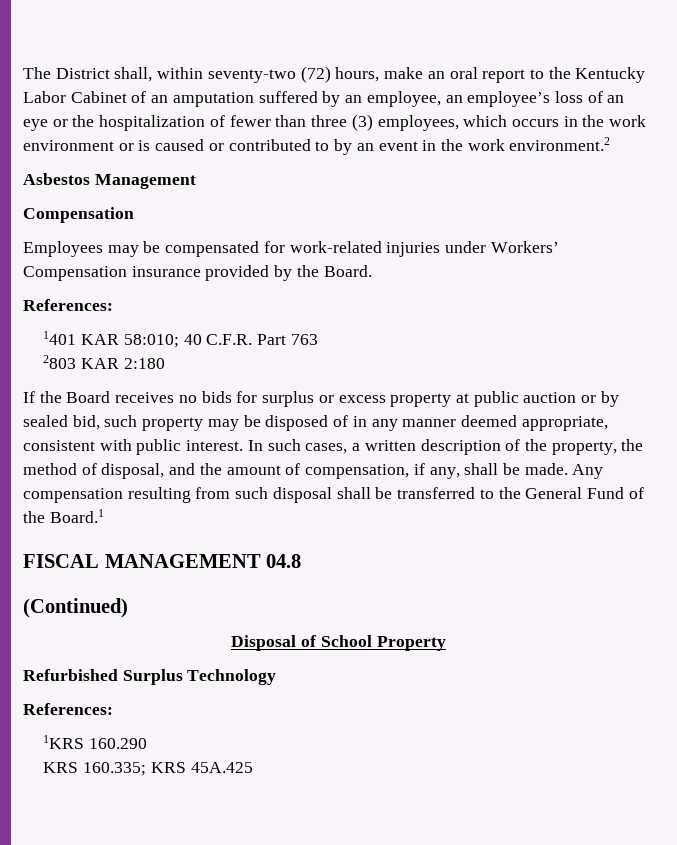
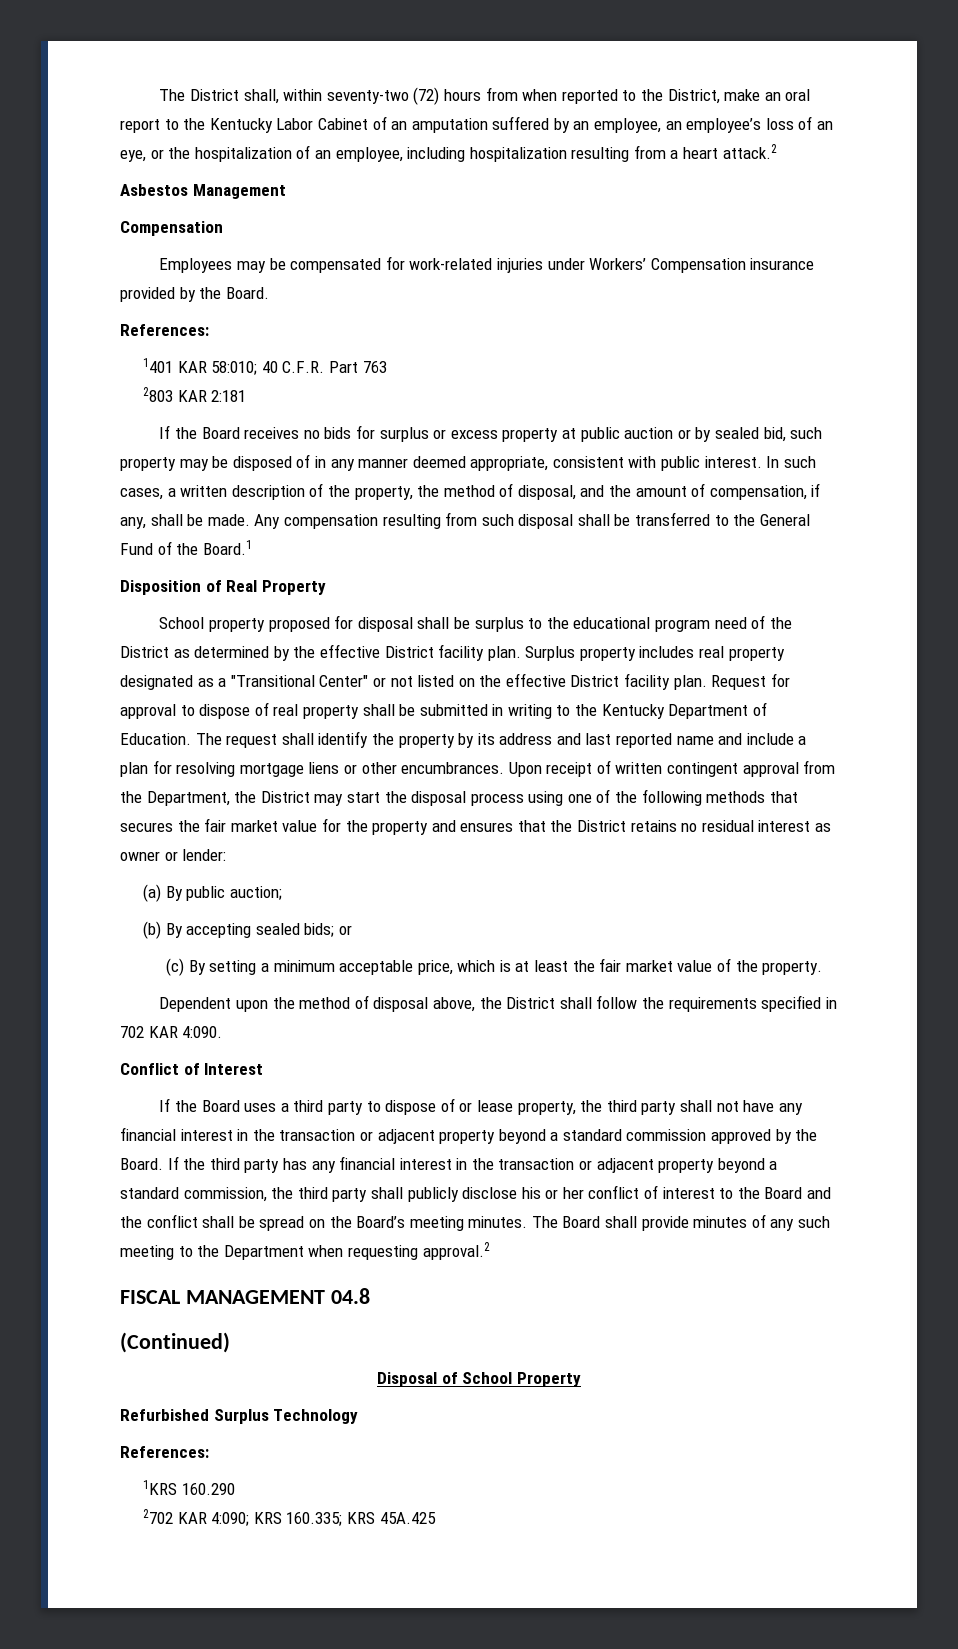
[335,67,380,82] hours, -> [444,87,720,104] hours from when reported to the District,
[23,119,48,131] eye -> [120,150,146,162] eye,
[229,114,647,131] [23,137,611,155] fewer than three (3) employees, which occurs in the work environment or is caused or contributed to by an event in the work environment.2 -> [314,144,777,162] an employee, including hospitalization resulting from a heart attack.2
[123,358,165,369] 2:180 -> [211,390,247,402] 2:181
(104, 516) none -> [120,580,326,595] [159,615,792,632] [120,644,785,661] [120,673,790,690] [120,702,767,719] [120,731,807,748] [120,760,836,777] [120,789,798,806] [120,818,832,835] [120,849,227,861] [143,884,282,902] [143,921,353,939] [166,958,823,976] [159,995,837,1012] [120,1026,223,1038] [120,1063,264,1075] [159,1098,803,1115] [120,1127,818,1144] [120,1156,778,1173] [120,1185,832,1202] [120,1214,831,1231] [120,1242,490,1260] // Disposition of Real Property // School property proposed for disposal shall be surplus to the educational program need of the District as determined by the effective District facility plan. Surplus property includes real property designated as a "Transitional Center" or not listed on the effective District facility plan. Request for approval to dispose of real property shall be submitted in writing to the Kentucky Department of Education. The request shall identify the property by its address and last reported name and include a plan for resolving mortgage liens or other encumbrances. Upon receipt of written contingent approval from the Department, the District may start the disposal process using one of the following methods that secures the fair market value for the property and ensures that the District retains no residual interest as owner or lender: // (a) By public auction; // (b) By accepting sealed bids; or // (c) By setting a minimum acceptable price, which is at least the fair market value of the property. // Dependent upon the method of disposal above, the District shall follow the requirements specified in 702 KAR 4:090. // Conflict of Interest // If the Board uses a third party to dispose of or lease property, the third party shall not have any financial interest in the transaction or adjacent property beyond a standard commission approved by the Board. If the third party has any financial interest in the transaction or adjacent property beyond a standard commission, the third party shall publicly disclose his or her conflict of interest to the Board and the conflict shall be spread on the Board’s meeting minutes. The Board shall provide minutes of any such meeting to the Department when requesting approval.2
(148, 743) none -> [143,1509,250,1526] 2702 KAR 4:090;

